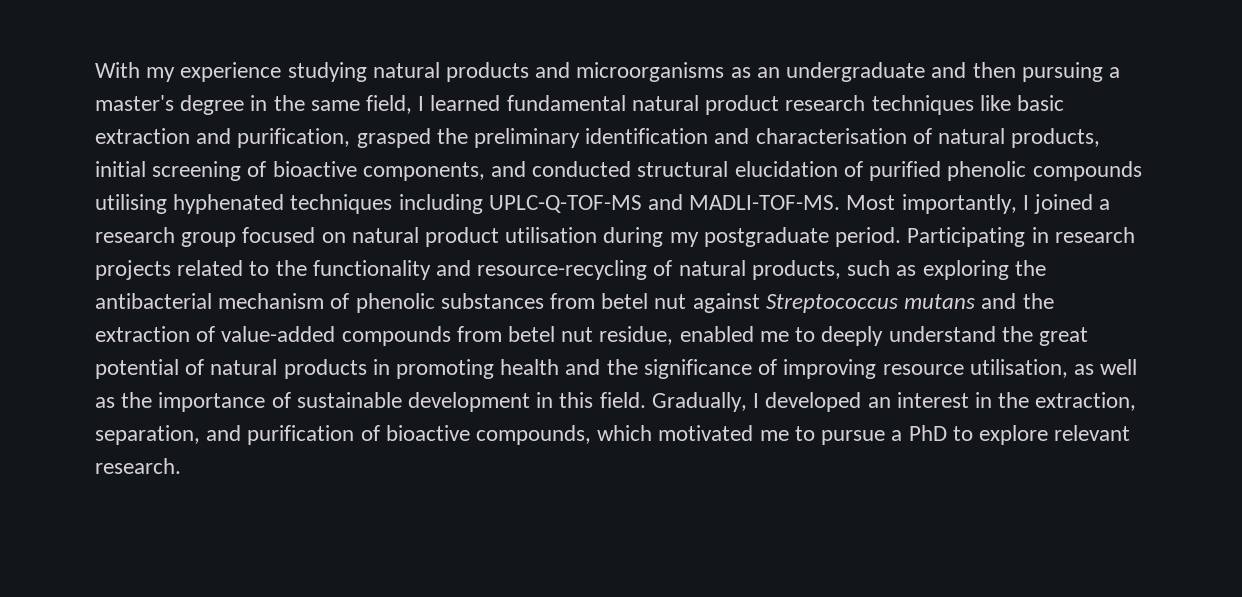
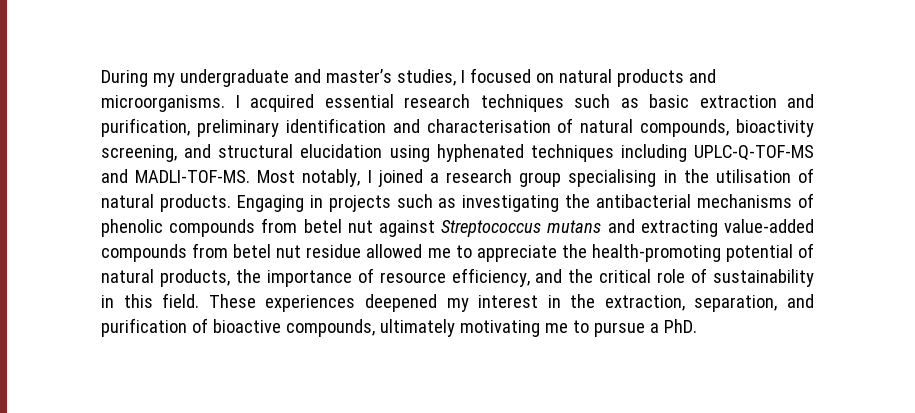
[95,62,1120,82] [95,95,1011,115] With my experience studying natural products and microorganisms as an undergraduate and then pursuing a master's degree in the same field, I learned fundamental natural product research techniques like -> [101,68,716,87] [101,94,639,112] During my undergraduate and master’s studies, I focused on natural products and microorganisms. I acquired essential research techniques such as
[356,128,468,148] grasped the -> (190, 127) none
[1011,128,1101,148] [95,161,1142,181] [95,194,167,214] products, initial screening of bioactive components, and conducted structural elucidation of purified phenolic compounds utilising -> [640,119,814,137] [101,144,430,162] compounds, bioactivity screening, and structural elucidation using
[901,194,1017,214] importantly, -> [302,169,361,187] notably,
[242,227,1135,247] [95,260,1009,280] focused on natural product utilisation during my postgraduate period. Participating in research projects related to the functionality and resource-recycling of natural products, such as exploring -> [568,168,814,187] [101,194,560,212] specialising in the utilisation of natural products. Engaging in projects such as investigating
[218,293,325,309] mechanism -> [697,194,793,208] mechanisms
[440,293,544,309] substances -> [169,219,256,237] compounds
[1022,293,1054,309] [95,326,216,342] the extraction of -> [640,220,718,237] extracting
[599,326,1088,346] [95,359,1138,379] [95,392,891,412] residue, enabled me to deeply understand the great potential of natural products in promoting health and the significance of improving resource utilisation, as well as the importance of sustainable development in this field. Gradually, I developed an -> [306,243,814,262] [101,268,814,287] [101,293,469,312] residue allowed me to appreciate the health-promoting potential of natural products, the importance of resource efficiency, and the critical role of sustainability in this field. These experiences deepened my
[597,425,754,441] which motivated -> [379,319,540,337] ultimately motivating
[908,425,1131,445] [95,458,181,474] PhD to explore relevant research. -> [663,319,697,333] PhD.

